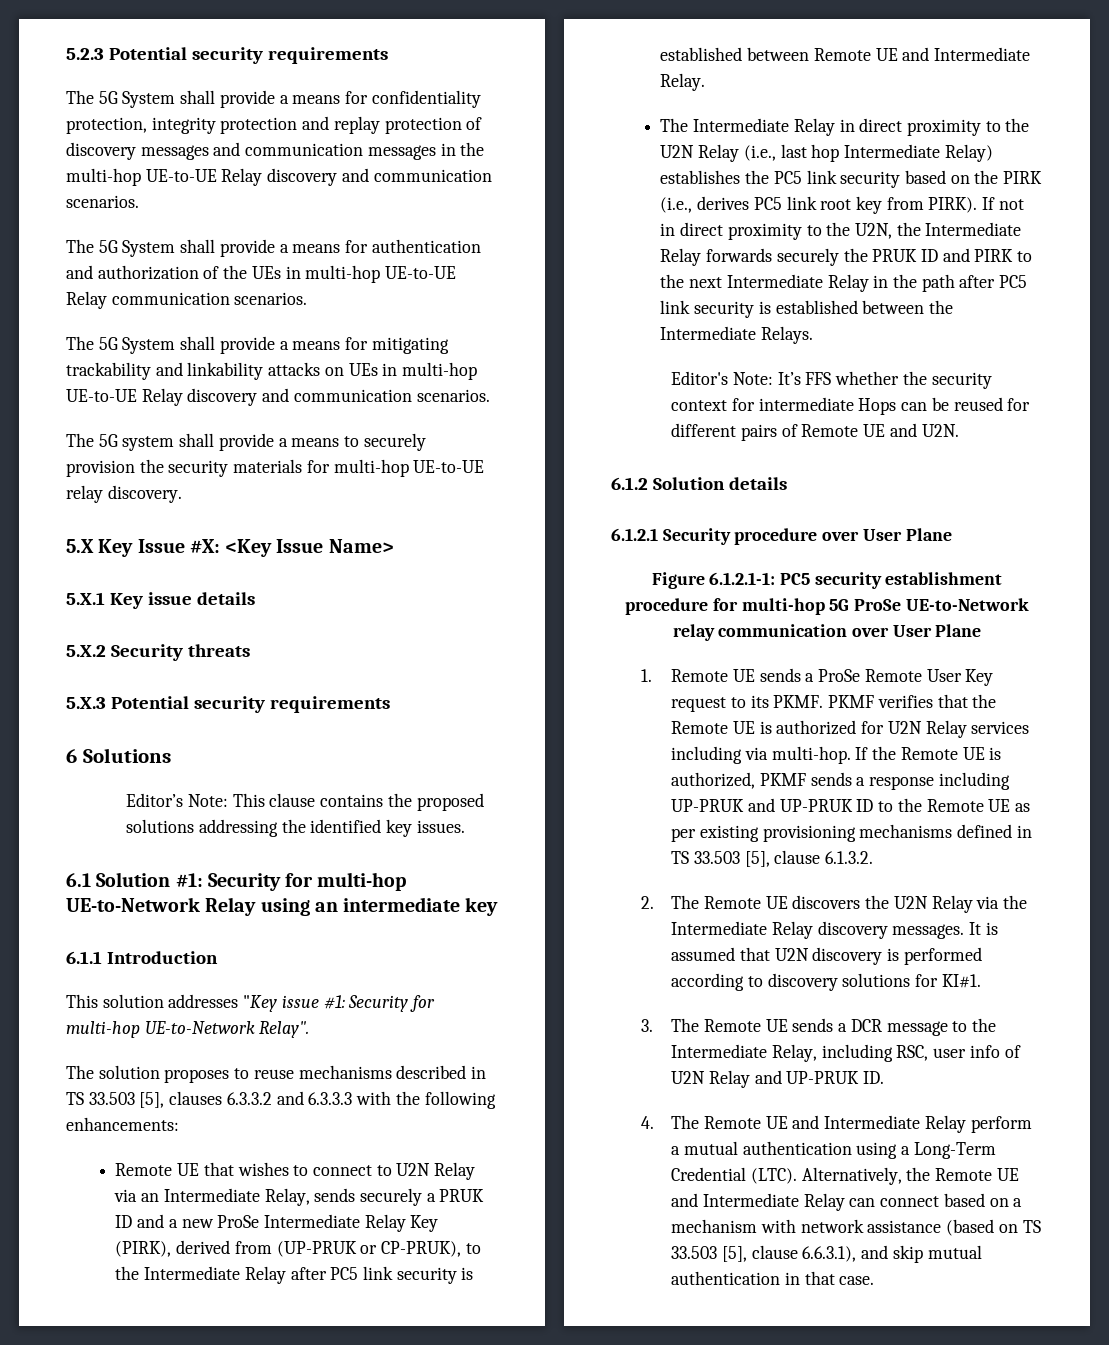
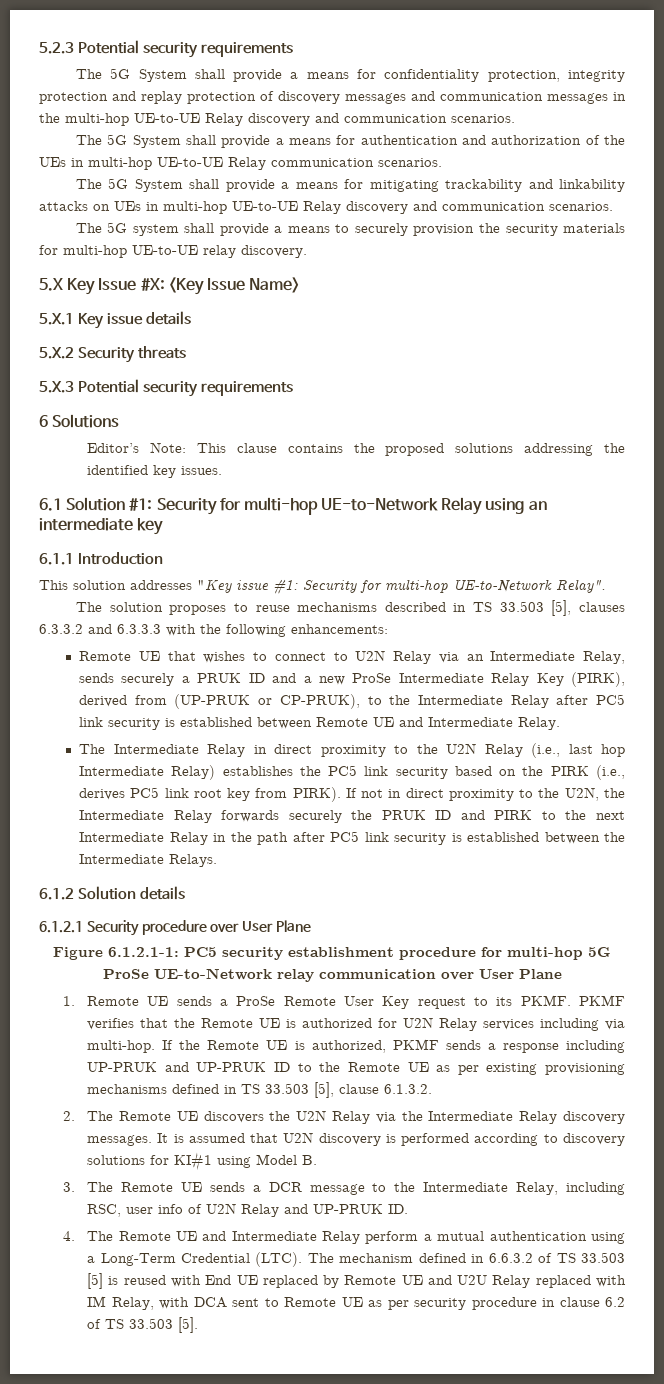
[671,371,992,389] [671,397,1031,415] [671,423,959,441] // Editor's Note: It’s FFS whether the security context for intermediate Hops can be reused for different pairs of Remote UE and U2N. -> (218, 860) none
[941,974,981,988] KI#1. -> [174,1152,318,1171] KI#1 using Model B.
[801,1167,1019,1185] [671,1193,1023,1211] [671,1219,1041,1236] [671,1245,982,1263] [671,1271,875,1285] Alternatively, the Remote UE and Intermediate Relay can connect based on a mechanism with network assistance (based on TS 33.503 [5], clause 6.6.3.1), and skip mutual authentication in that case. -> [307,1252,626,1263] [87,1273,626,1289] [87,1296,625,1310] [87,1317,199,1333] The mechanism defined in 6.6.3.2 of TS 33.503 [5] is reused with End UE replaced by Remote UE and U2U Relay replaced with IM Relay, with DCA sent to Remote UE as per security procedure in clause 6.2 of TS 33.503 [5].

